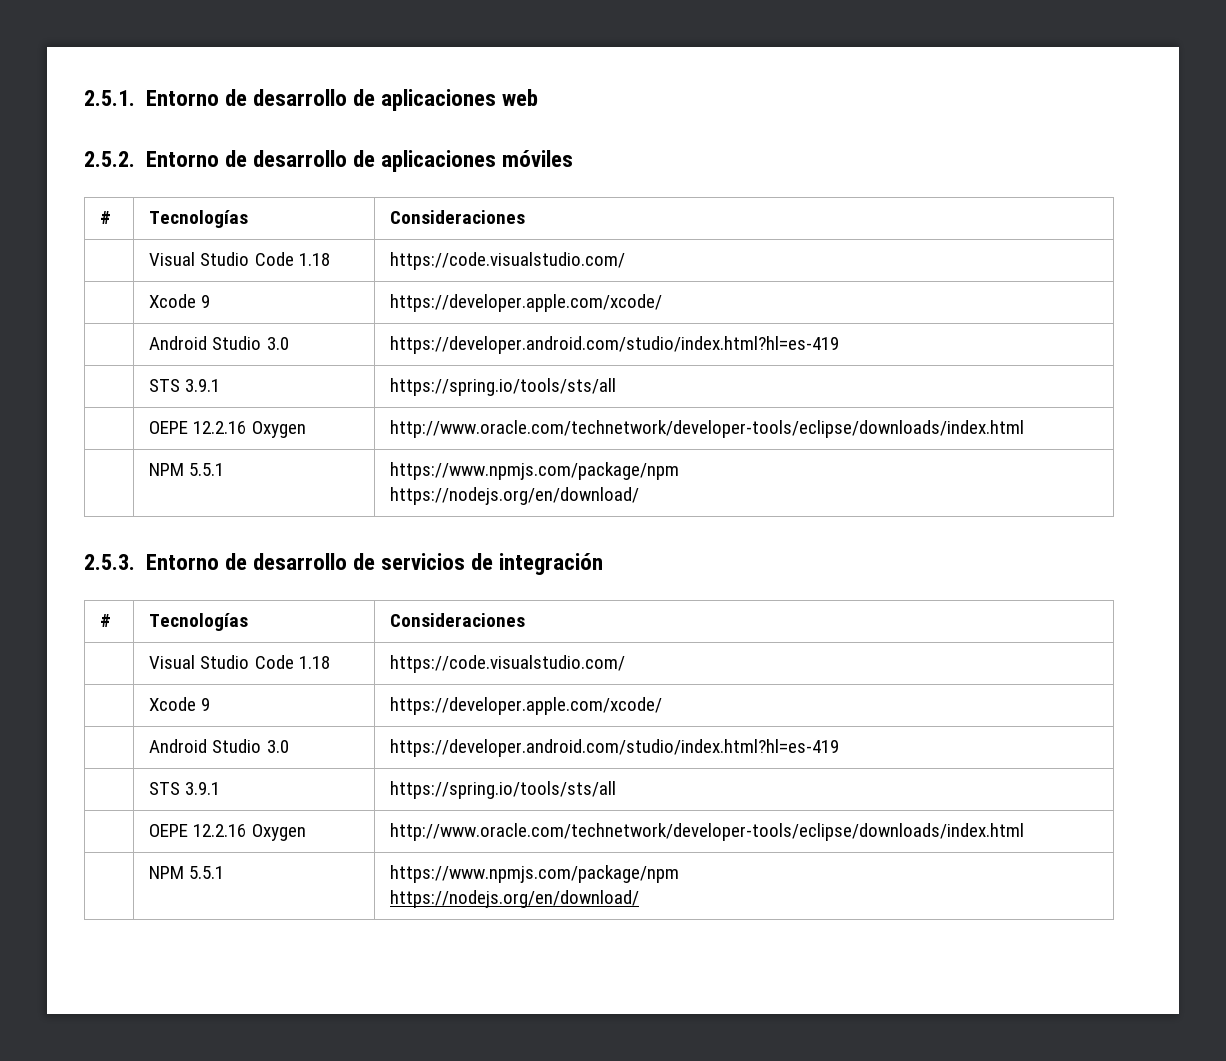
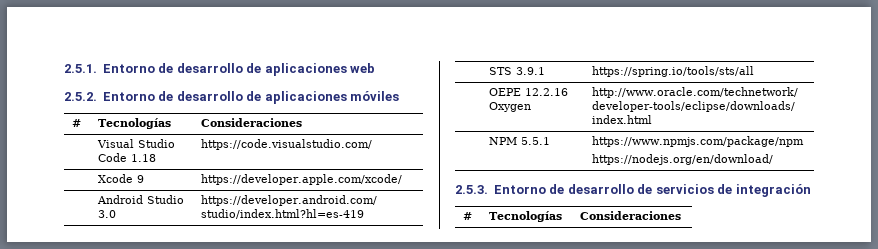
[149,655,330,669] [390,655,626,673] [149,697,211,711] [390,697,663,715] [149,739,289,753] [390,739,840,757] [149,782,221,795] [390,781,617,799] [149,824,306,841] [390,823,1025,841] [149,866,225,879] [390,865,680,883] [390,890,640,908] // | Visual Studio Code 1.18 | https://code.visualstudio.com/ // | Xcode 9 | https://developer.apple.com/xcode/ // | Android Studio 3.0 | https://developer.android.com/studio/index.html?hl=es-419 // | STS 3.9.1 | https://spring.io/tools/sts/all // | OEPE 12.2.16 Oxygen | http://www.oracle.com/technetwork/developer-tools/eclipse/downloads/index.html // | NPM 5.5.1 | https://www.npmjs.com/package/npm // https://nodejs.org/en/download/ -> (682, 215) none

